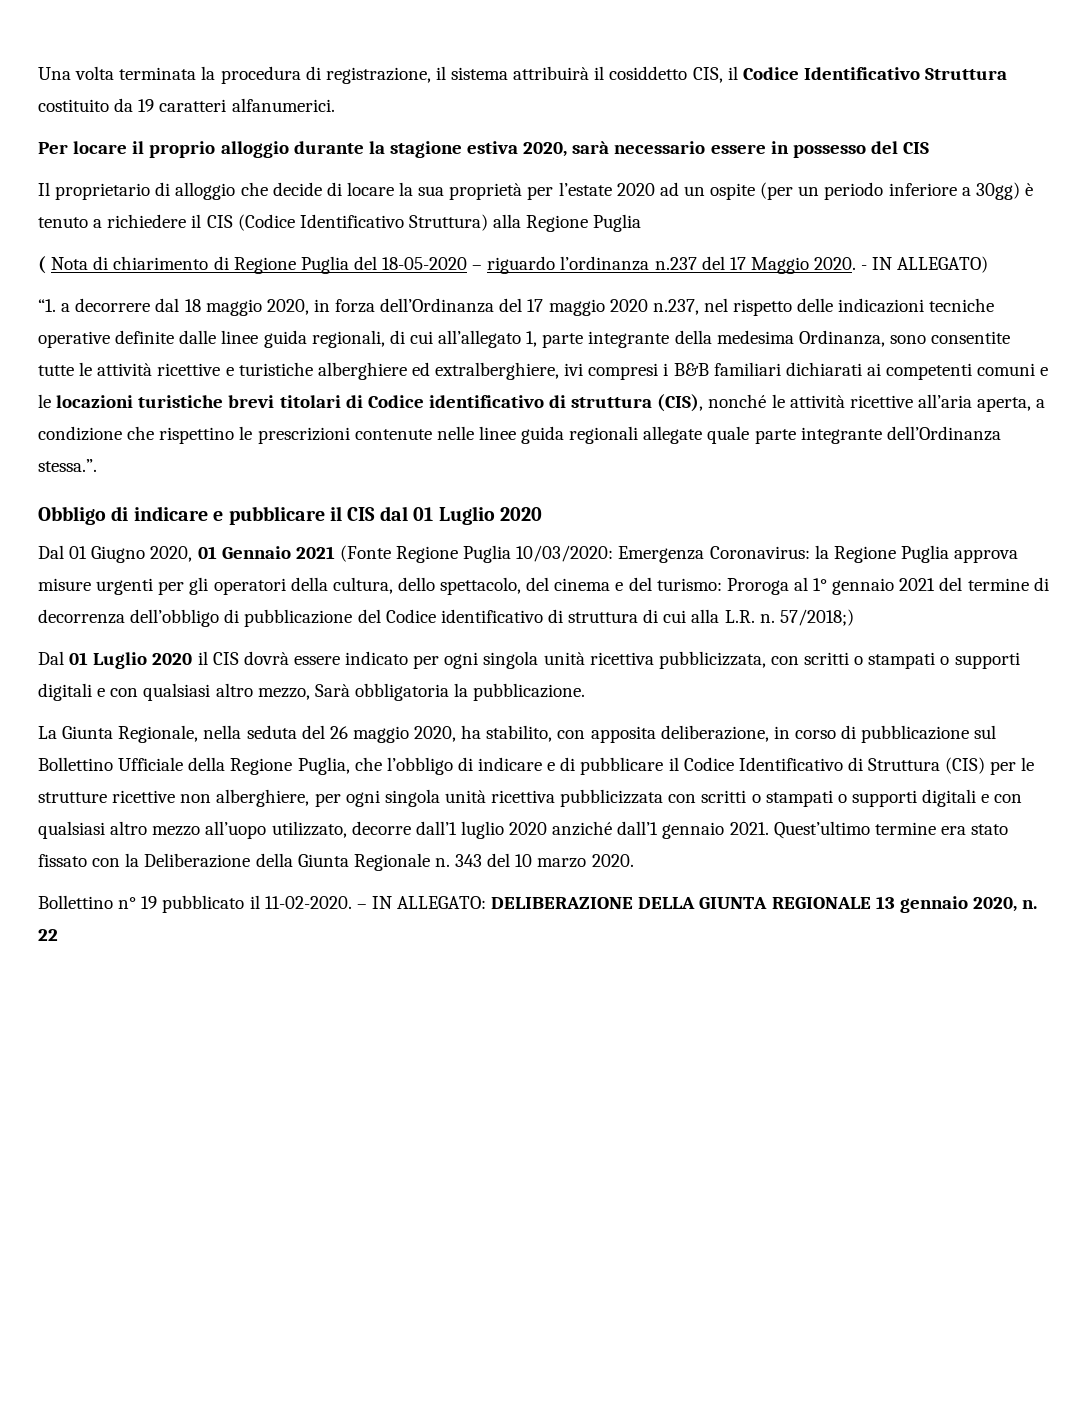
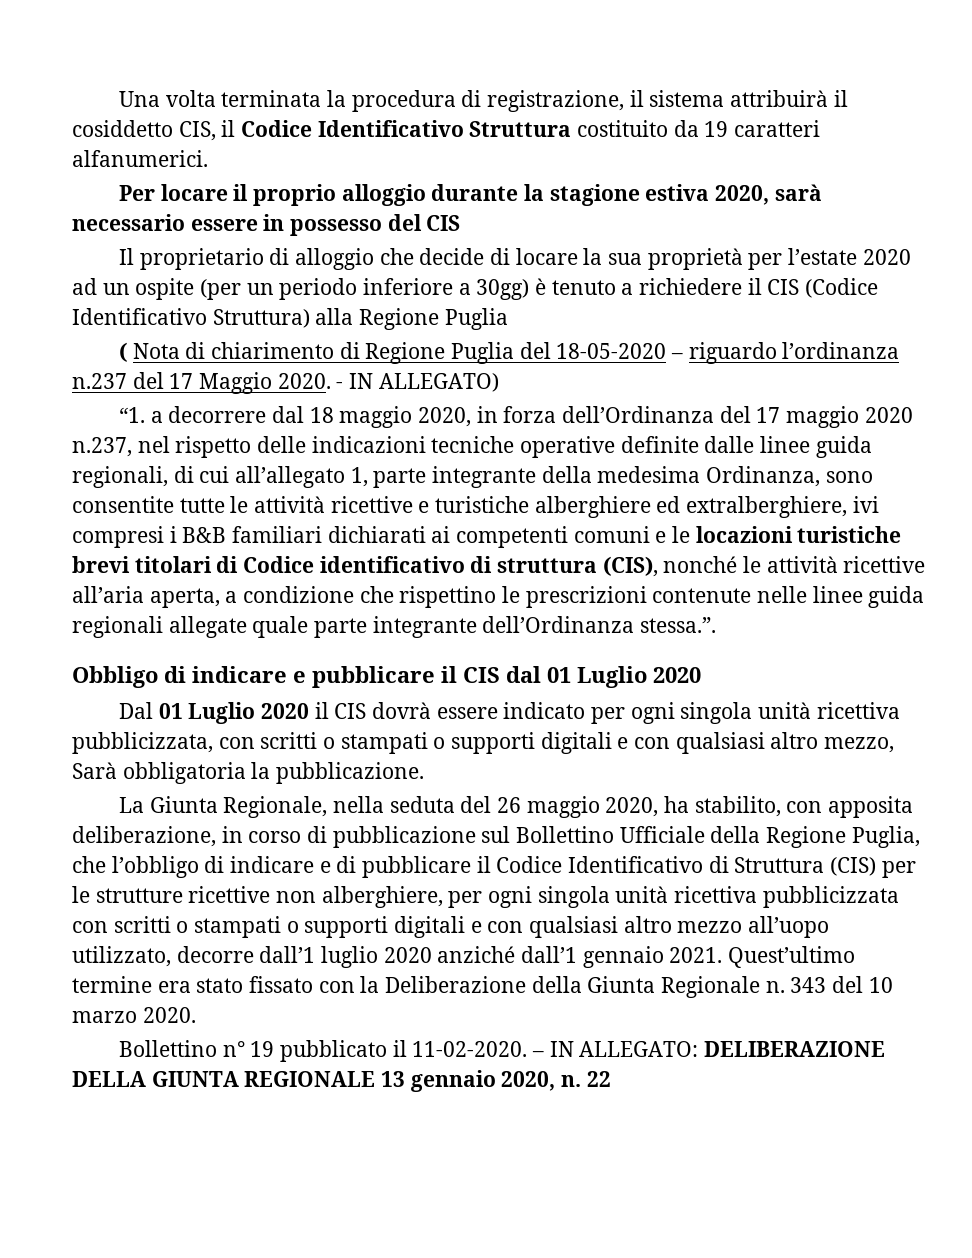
[38,545,1019,563] [38,577,1049,595] [38,609,854,627] // Dal 01 Giugno 2020, 01 Gennaio 2021 (Fonte Regione Puglia 10/03/2020: Emergenza Coronavirus: la Regione Puglia approva misure urgenti per gli operatori della cultura, dello spettacolo, del cinema e del turismo: Proroga al 1° gennaio 2021 del termine di decorrenza dell’obbligo di pubblicazione del Codice identificativo di struttura di cui alla L.R. n. 57/2018;) -> (701, 675) none

